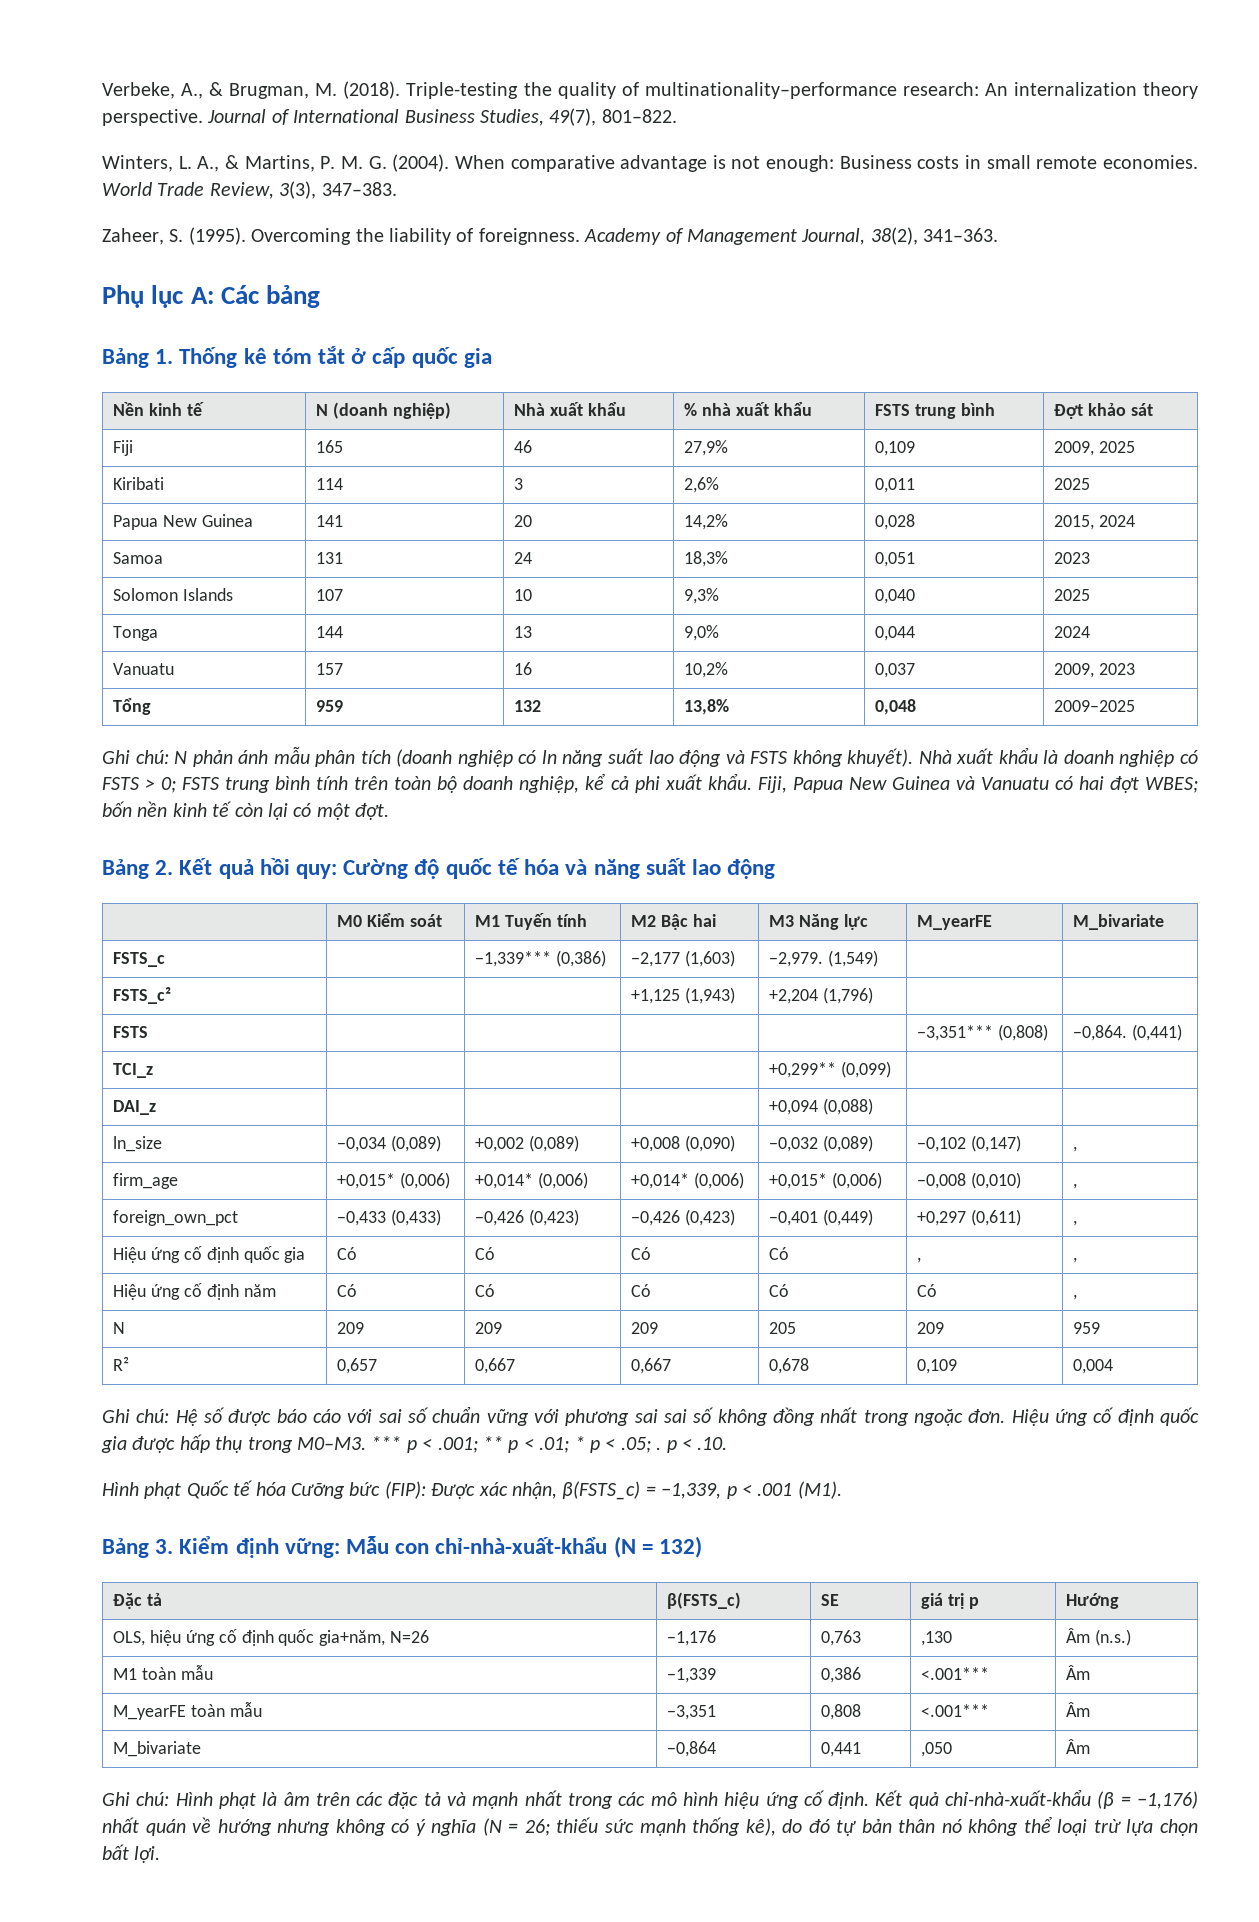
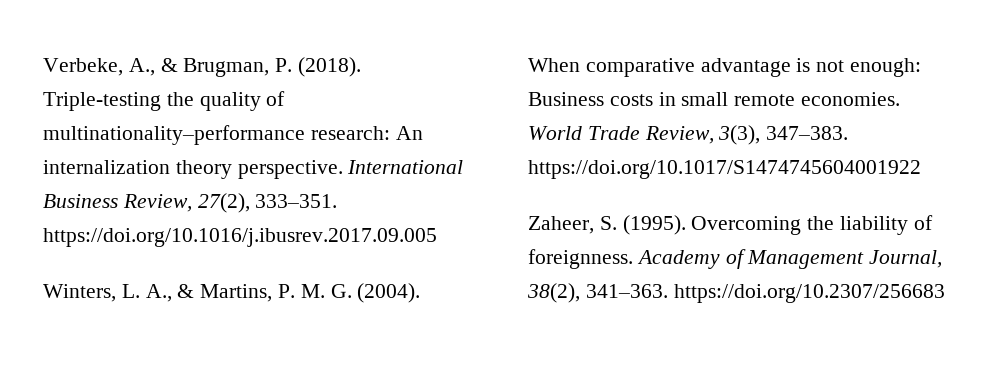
[315,83,338,96] M. -> [275,58,293,72] P.
[207,108,677,126] Journal of International Business Studies, 49(7), 801–822. -> [347,160,464,174] [43,193,338,213] [43,228,437,247] International Business Review, 27(2), 333–351. https://doi.org/10.1016/j.ibusrev.2017.09.005
(397, 189) none -> [528,160,921,179] https://doi.org/10.1017/S1474745604001922
[102,285,321,308] [102,346,492,368] [113,402,204,416] [316,402,451,419] [514,402,626,416] [684,402,812,416] [875,403,995,419] [1054,403,1153,419] [113,440,134,456] [316,440,344,453] [514,440,533,453] [684,440,729,456] [875,441,916,456] [1054,441,1135,456] [113,477,165,490] [316,478,344,490] [514,478,524,490] [684,477,720,493] [875,478,916,493] [1054,478,1091,490] [113,514,253,530] [316,515,344,527] [514,515,533,527] [684,514,729,530] [875,514,916,530] [1054,515,1135,530] [113,552,164,564] [316,552,344,564] [514,552,533,564] [684,551,729,567] [875,552,916,567] [1054,552,1091,564] [113,588,233,601] [316,589,344,601] [514,589,533,601] [684,588,720,604] [875,589,916,604] [1054,589,1091,601] [113,626,159,641] [316,626,344,638] [514,626,533,638] [684,625,720,641] [875,626,916,641] [1054,626,1091,638] [113,663,175,675] [316,663,344,675] [514,662,533,675] [684,662,729,678] [875,663,916,678] [1054,663,1135,678] [113,698,152,715] [316,700,344,712] [514,700,542,712] [684,699,730,715] [875,699,917,715] [1054,700,1136,712] [102,746,1198,767] [102,773,1198,793] [102,801,390,820] [102,858,776,879] [337,913,442,927] [475,913,587,930] [631,914,716,930] [769,914,868,930] [917,915,993,930] [1073,914,1165,930] [113,952,166,967] [475,950,606,967] [631,950,735,967] [769,950,878,967] [113,987,172,1004] [631,987,735,1004] [769,987,873,1004] [113,1026,149,1038] [917,1024,1048,1041] [1073,1024,1182,1041] [113,1063,154,1078] [769,1061,891,1078] [113,1100,157,1115] [769,1098,873,1115] [113,1136,163,1152] [337,1135,441,1152] [475,1135,579,1152] [631,1135,735,1152] [769,1135,873,1152] [917,1135,1021,1152] [1073,1146,1078,1152] [113,1173,179,1189] [337,1172,450,1189] [475,1172,588,1189] [631,1172,744,1189] [769,1172,882,1189] [917,1172,1021,1189] [1073,1183,1078,1189] [113,1210,239,1226] [337,1209,441,1226] [475,1209,579,1226] [631,1209,735,1226] [769,1209,873,1226] [917,1209,1021,1226] [1073,1220,1078,1226] [113,1246,306,1263] [337,1247,358,1260] [475,1247,496,1260] [631,1247,652,1260] [769,1247,790,1260] [917,1257,922,1263] [1073,1257,1078,1263] [113,1283,276,1300] [337,1284,358,1297] [475,1284,496,1297] [631,1284,652,1297] [769,1284,790,1297] [917,1284,938,1297] [1073,1294,1078,1300] [113,1322,126,1334] [337,1322,365,1334] [475,1322,503,1334] [631,1322,659,1334] [769,1322,797,1334] [917,1322,945,1334] [1073,1322,1101,1334] [113,1356,130,1371] [337,1358,378,1374] [475,1358,516,1374] [631,1358,672,1374] [769,1358,810,1374] [917,1359,958,1374] [1073,1359,1114,1374] [102,1406,1200,1426] [101,1434,728,1453] [102,1480,842,1500] [102,1536,703,1558] [113,1593,162,1609] [667,1592,742,1609] [821,1594,840,1606] [921,1593,979,1609] [1066,1593,1120,1609] [113,1629,430,1646] [667,1630,717,1646] [821,1630,862,1646] [921,1631,953,1646] [1066,1628,1131,1646] [113,1665,213,1680] [667,1668,717,1683] [821,1667,862,1683] [921,1667,990,1680] [1066,1665,1091,1680] [113,1702,262,1720] [667,1705,717,1720] [821,1704,862,1720] [921,1704,990,1717] [1066,1702,1091,1717] [113,1741,202,1757] [667,1741,717,1757] [821,1742,862,1757] [921,1742,953,1757] [1066,1739,1091,1754] [102,1789,1198,1809] [102,1816,1199,1836] [102,1844,161,1863] // Phụ lục A: Các bảng // Bảng 1. Thống kê tóm tắt ở cấp quốc gia // Nền kinh tế | N (doanh nghiệp) | Nhà xuất khẩu | % nhà xuất khẩu | FSTS trung bình | Đợt khảo sát // Fiji | 165 | 46 | 27,9% | 0,109 | 2009, 2025 // Kiribati | 114 | 3 | 2,6% | 0,011 | 2025 // Papua New Guinea | 141 | 20 | 14,2% | 0,028 | 2015, 2024 // Samoa | 131 | 24 | 18,3% | 0,051 | 2023 // Solomon Islands | 107 | 10 | 9,3% | 0,040 | 2025 // Tonga | 144 | 13 | 9,0% | 0,044 | 2024 // Vanuatu | 157 | 16 | 10,2% | 0,037 | 2009, 2023 // Tổng | 959 | 132 | 13,8% | 0,048 | 2009–2025 // Ghi chú: N phản ánh mẫu phân tích (doanh nghiệp có ln năng suất lao động và FSTS không khuyết). Nhà xuất khẩu là doanh nghiệp có FSTS > 0; FSTS trung bình tính trên toàn bộ doanh nghiệp, kể cả phi xuất khẩu. Fiji, Papua New Guinea và Vanuatu có hai đợt WBES; bốn nền kinh tế còn lại có một đợt. // Bảng 2. Kết quả hồi quy: Cường độ quốc tế hóa và năng suất lao động // | M0 Kiểm soát | M1 Tuyến tính | M2 Bậc hai | M3 Năng lực | M_yearFE | M_bivariate // FSTS_c | | −1,339*** (0,386) | −2,177 (1,603) | −2,979. (1,549) | | // FSTS_c² | | | +1,125 (1,943) | +2,204 (1,796) | | // FSTS | | | | | −3,351*** (0,808) | −0,864. (0,441) // TCI_z | | | | +0,299** (0,099) | | // DAI_z | | | | +0,094 (0,088) | | // ln_size | −0,034 (0,089) | +0,002 (0,089) | +0,008 (0,090) | −0,032 (0,089) | −0,102 (0,147) | , // firm_age | +0,015* (0,006) | +0,014* (0,006) | +0,014* (0,006) | +0,015* (0,006) | −0,008 (0,010) | , // foreign_own_pct | −0,433 (0,433) | −0,426 (0,423) | −0,426 (0,423) | −0,401 (0,449) | +0,297 (0,611) | , // Hiệu ứng cố định quốc gia | Có | Có | Có | Có | , | , // Hiệu ứng cố định năm | Có | Có | Có | Có | Có | , // N | 209 | 209 | 209 | 205 | 209 | 959 // R² | 0,657 | 0,667 | 0,667 | 0,678 | 0,109 | 0,004 // Ghi chú: Hệ số được báo cáo với sai số chuẩn vững với phương sai sai số không đồng nhất trong ngoặc đơn. Hiệu ứng cố định quốc gia được hấp thụ trong M0–M3. *** p < .001; ** p < .01; * p < .05; . p < .10. // Hình phạt Quốc tế hóa Cưỡng bức (FIP): Được xác nhận, β(FSTS_c) = −1,339, p < .001 (M1). // Bảng 3. Kiểm định vững: Mẫu con chỉ-nhà-xuất-khẩu (N = 132) // Đặc tả | β(FSTS_c) | SE | giá trị p | Hướng // OLS, hiệu ứng cố định quốc gia+năm, N=26 | −1,176 | 0,763 | ,130 | Âm (n.s.) // M1 toàn mẫu | −1,339 | 0,386 | <.001*** | Âm // M_yearFE toàn mẫu | −3,351 | 0,808 | <.001*** | Âm // M_bivariate | −0,864 | 0,441 | ,050 | Âm // Ghi chú: Hình phạt là âm trên các đặc tả và mạnh nhất trong các mô hình hiệu ứng cố định. Kết quả chỉ-nhà-xuất-khẩu (β = −1,176) nhất quán về hướng nhưng không có ý nghĩa (N = 26; thiếu sức mạnh thống kê), do đó tự bản thân nó không thể loại trừ lựa chọn bất lợi. -> [673,284,945,303] https://doi.org/10.2307/256683

